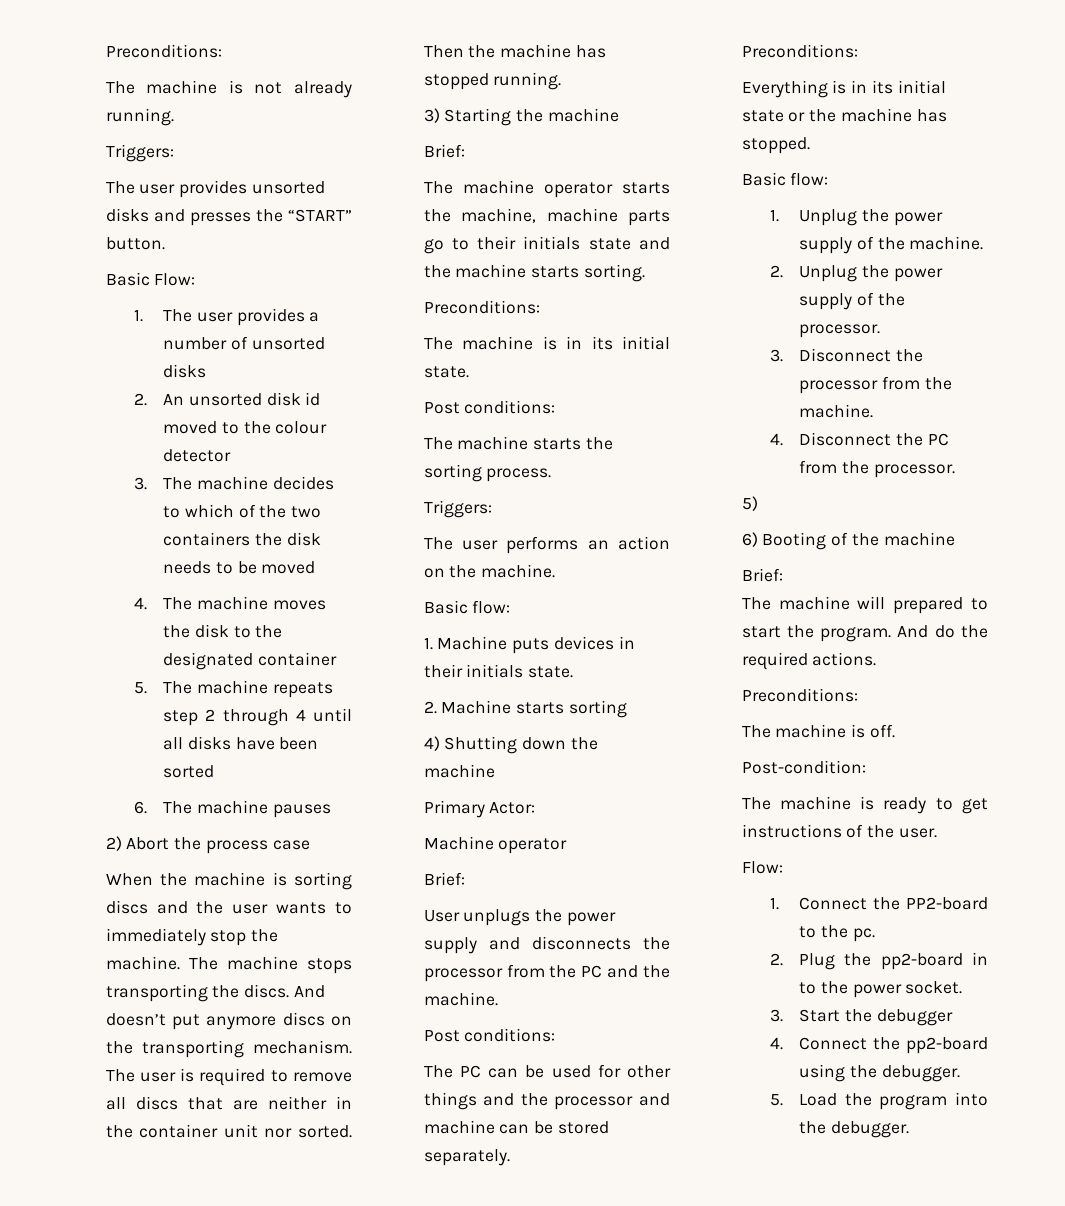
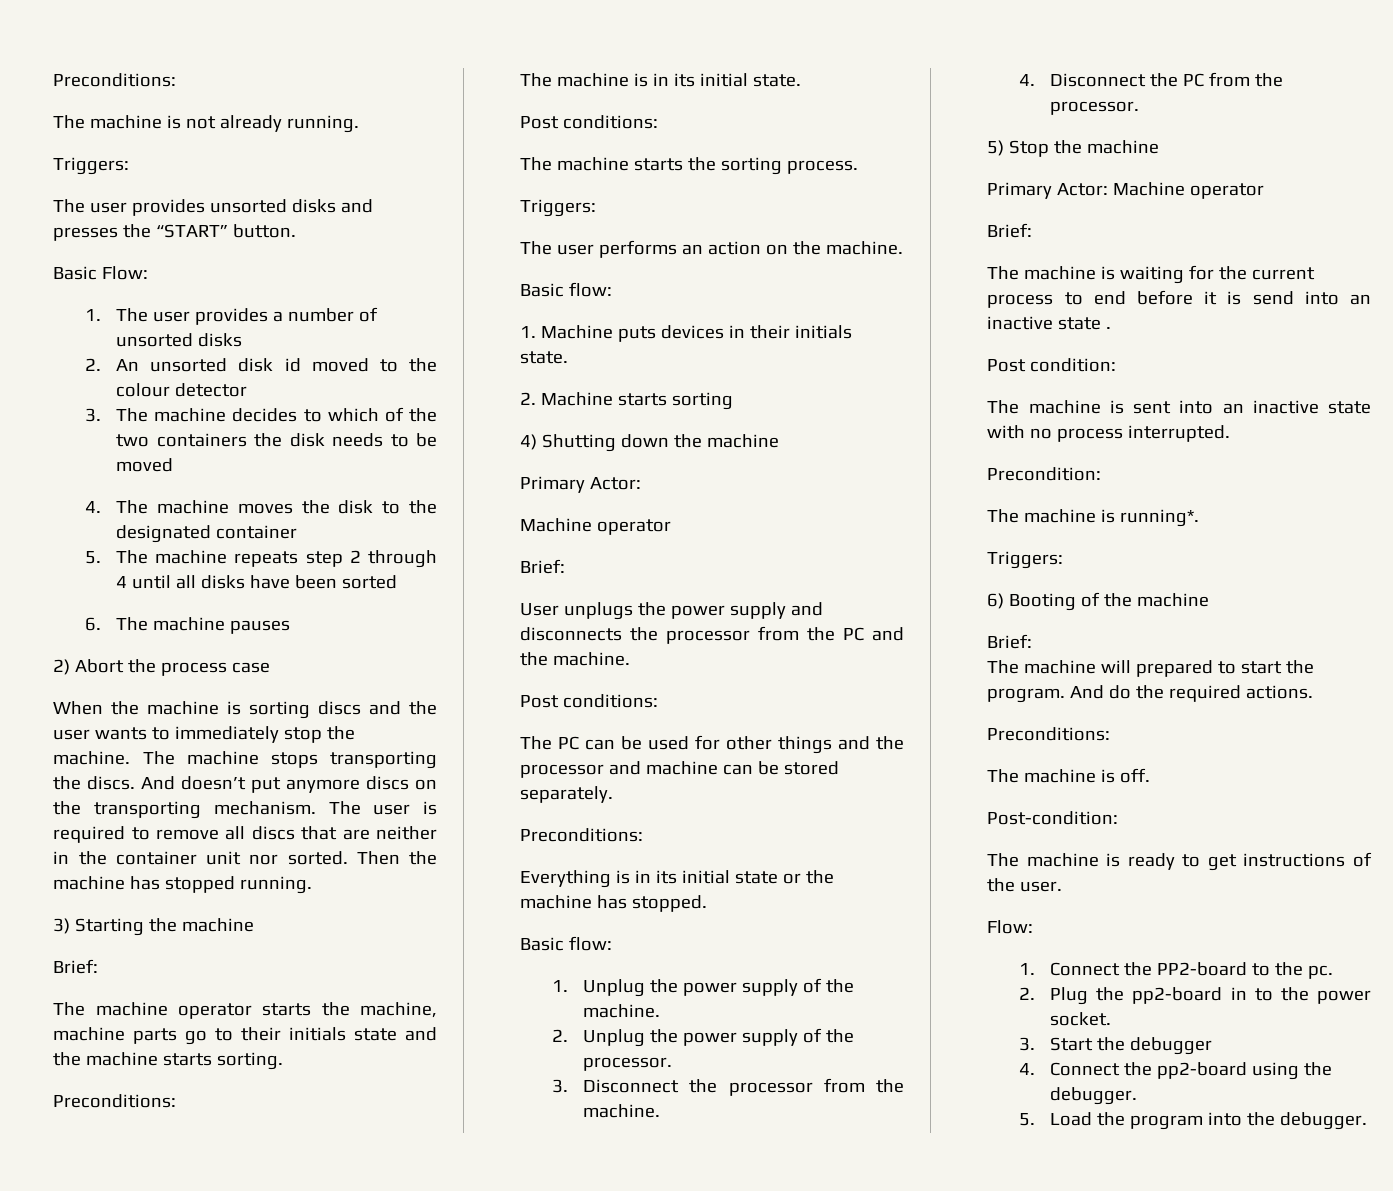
(758, 503) none -> [1009,140,1160,157] [987,182,1265,199] [987,223,1033,238] [987,265,1316,284] [987,290,1371,308] [987,316,1112,330] [987,358,1117,372] [987,400,1371,414] [987,425,1231,442] [987,467,1102,481] [987,509,1200,527] [987,551,1064,569] Stop the machine // Primary Actor: Machine operator // Brief: // The machine is waiting for the current process to end before it is send into an inactive state . // Post condition: // The machine is sent into an inactive state with no process interrupted. // Precondition: // The machine is running*. // Triggers:

